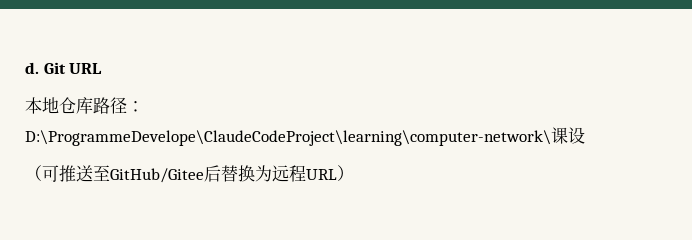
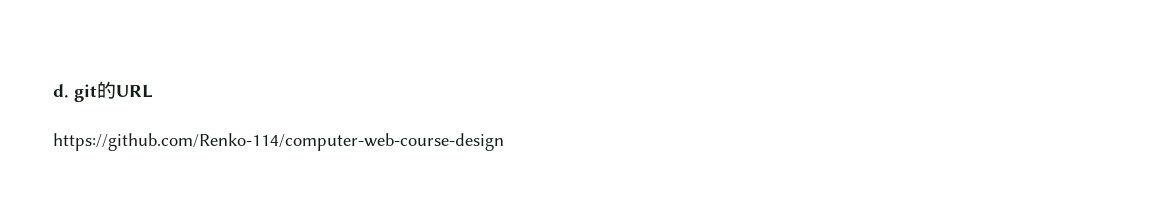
[43,62,66,74] Git -> [74,81,116,102] git的
[25,97,144,114] [25,127,585,146] [25,165,354,183] 本地仓库路径：D:\ProgrammeDevelope\ClaudeCodeProject\learning\computer-network\课设 // （可推送至GitHub/Gitee后替换为远程URL） -> [53,133,504,151] https://github.com/Renko-114/computer-web-course-design

